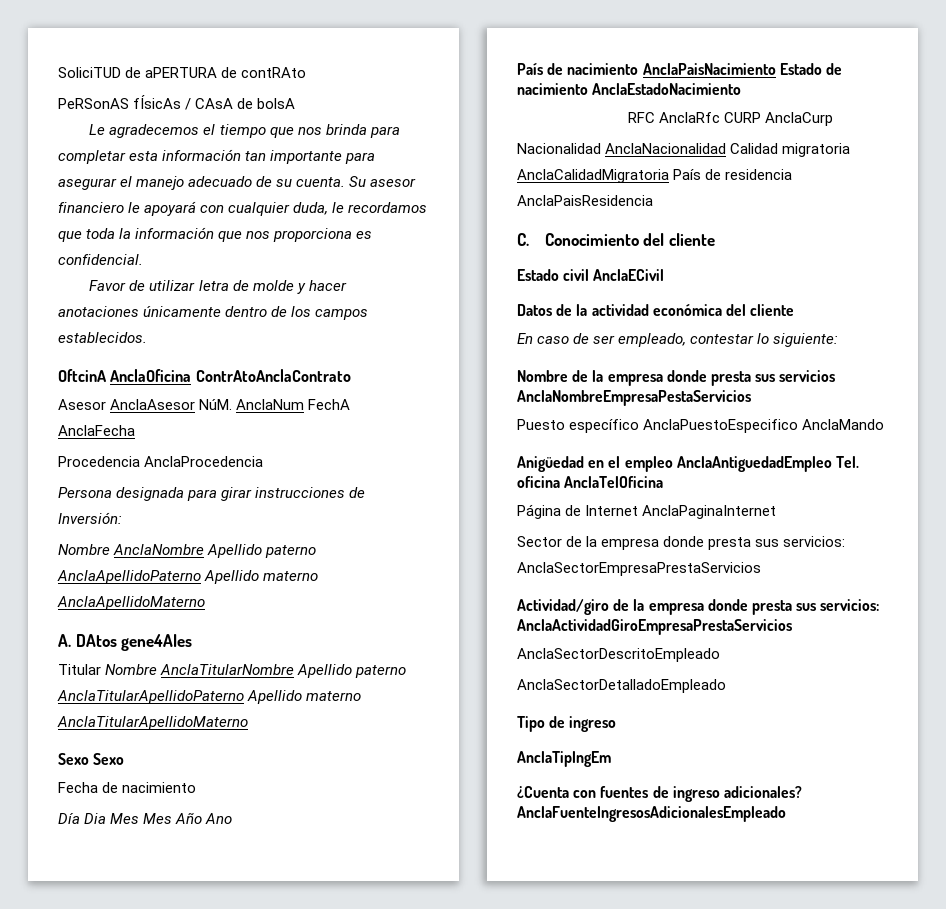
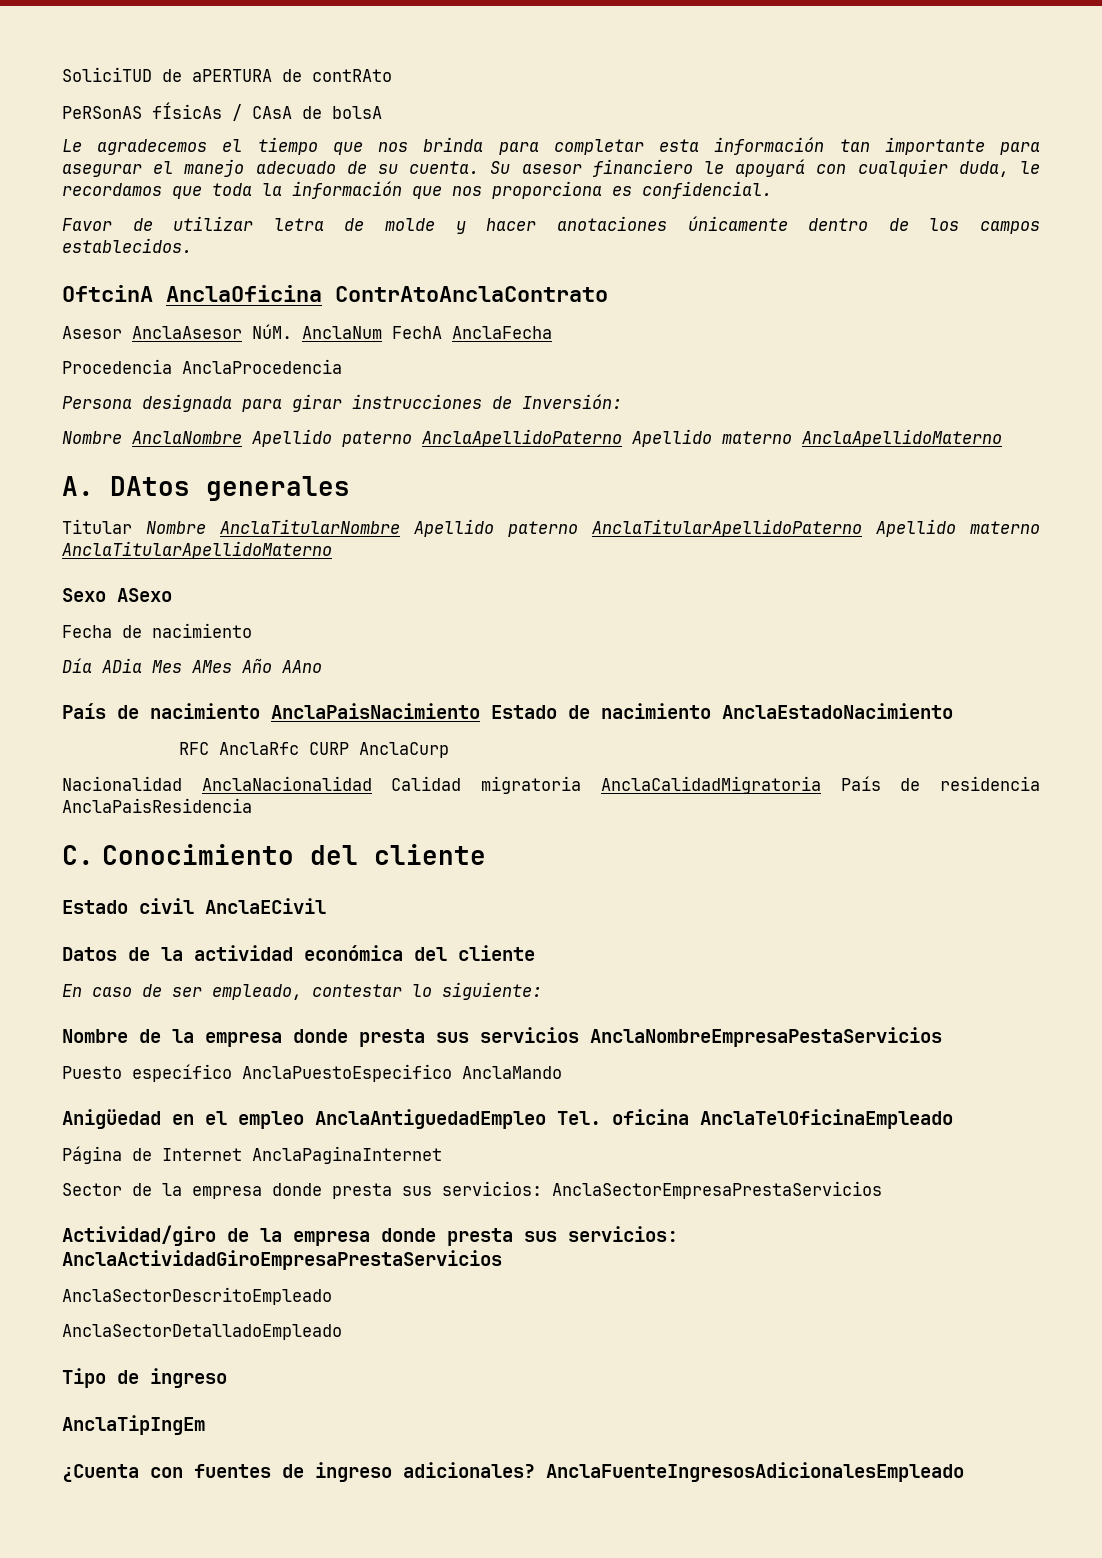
[121,634,193,651] gene4Ales -> [206,476,350,501] generales
[93,753,125,765] Sexo -> [117,588,172,602] ASexo
[84,813,233,824] Dia Mes Mes Año Ano -> [102,658,322,673] ADia Mes AMes Año AAno
[564,476,664,488] AnclaTelOficina -> [700,1109,953,1129] AnclaTelOficinaEmpleado

